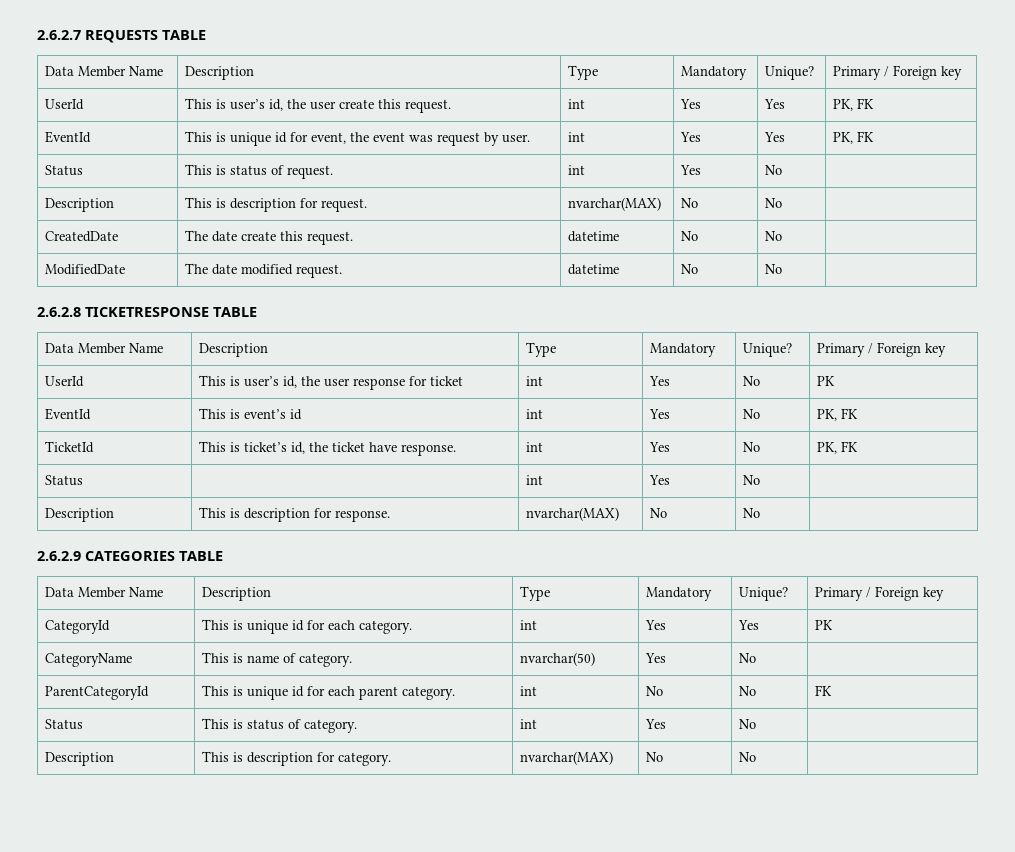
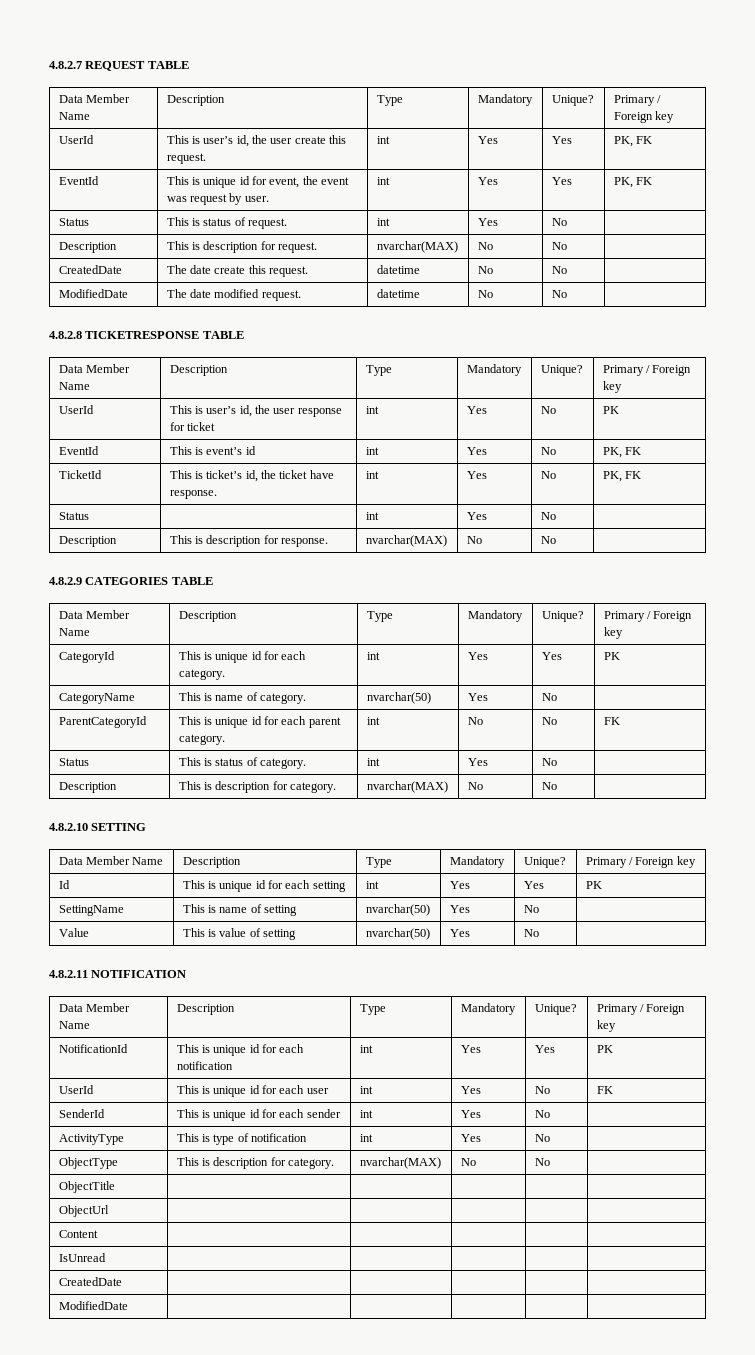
[37,30,158,43] 2.6.2.7 REQUESTS -> [49,61,146,71] 4.8.2.7 REQUEST
[37,307,81,317] 2.6.2.8 -> [49,331,82,339] 4.8.2.8
[37,551,81,561] 2.6.2.9 -> [49,577,82,585] 4.8.2.9
(756, 757) none -> [49,823,147,831] [58,856,164,865] [182,857,241,868] [365,857,392,868] [449,856,505,868] [523,857,566,868] [585,856,696,868] [58,880,70,889] [182,880,346,892] [365,881,379,889] [449,881,470,889] [523,881,544,889] [585,881,602,889] [58,905,124,916] [182,904,298,916] [365,904,430,916] [449,905,470,913] [523,905,539,913] [58,928,89,937] [182,928,297,940] [365,928,430,940] [449,929,470,937] [523,929,539,937] [49,970,187,978] [58,1003,130,1012] [58,1021,90,1029] [176,1004,235,1015] [359,1004,386,1015] [460,1003,516,1015] [534,1004,577,1015] [596,1004,686,1015] [596,1020,616,1032] [58,1044,128,1053] [176,1044,305,1056] [176,1061,233,1070] [359,1045,373,1053] [460,1045,481,1053] [534,1045,555,1053] [596,1045,613,1053] [58,1085,94,1094] [176,1085,329,1097] [359,1086,373,1094] [460,1086,481,1094] [534,1086,550,1094] [596,1086,613,1094] [58,1109,105,1118] [176,1109,341,1121] [359,1110,373,1118] [460,1110,481,1118] [534,1110,550,1118] [58,1134,124,1145] [176,1133,308,1145] [359,1134,373,1142] [460,1134,481,1142] [534,1134,550,1142] [58,1157,118,1169] [176,1157,335,1169] [359,1157,441,1169] [460,1158,476,1166] [534,1158,550,1166] [58,1181,115,1193] [58,1205,109,1217] [58,1230,98,1238] [58,1253,106,1262] [58,1277,122,1286] [58,1301,128,1310] // 4.8.2.10 SETTING // Data Member Name | Description | Type | Mandatory | Unique? | Primary / Foreign key // Id | This is unique id for each setting | int | Yes | Yes | PK // SettingName | This is name of setting | nvarchar(50) | Yes | No | // Value | This is value of setting | nvarchar(50) | Yes | No | // 4.8.2.11 NOTIFICATION // Data Member Name | Description | Type | Mandatory | Unique? | Primary / Foreign key // NotificationId | This is unique id for each notification | int | Yes | Yes | PK // UserId | This is unique id for each user | int | Yes | No | FK // SenderId | This is unique id for each sender | int | Yes | No | // ActivityType | This is type of notification | int | Yes | No | // ObjectType | This is description for category. | nvarchar(MAX) | No | No | // ObjectTitle | | | | | // ObjectUrl | | | | | // Content | | | | | // IsUnread | | | | | // CreatedDate | | | | | // ModifiedDate | | | | |

